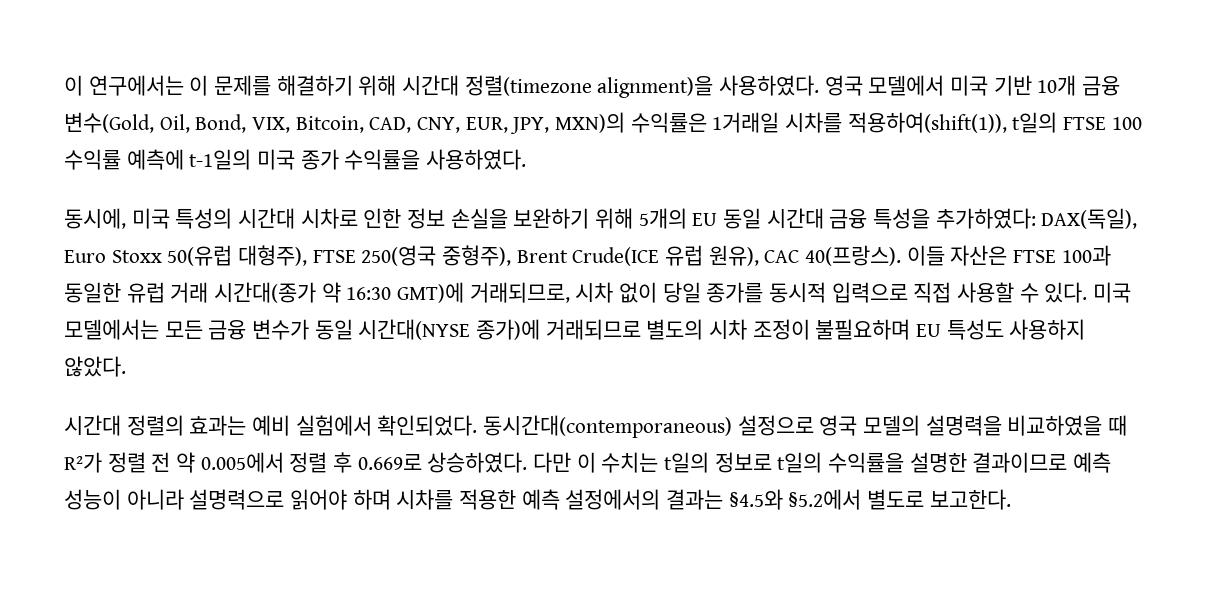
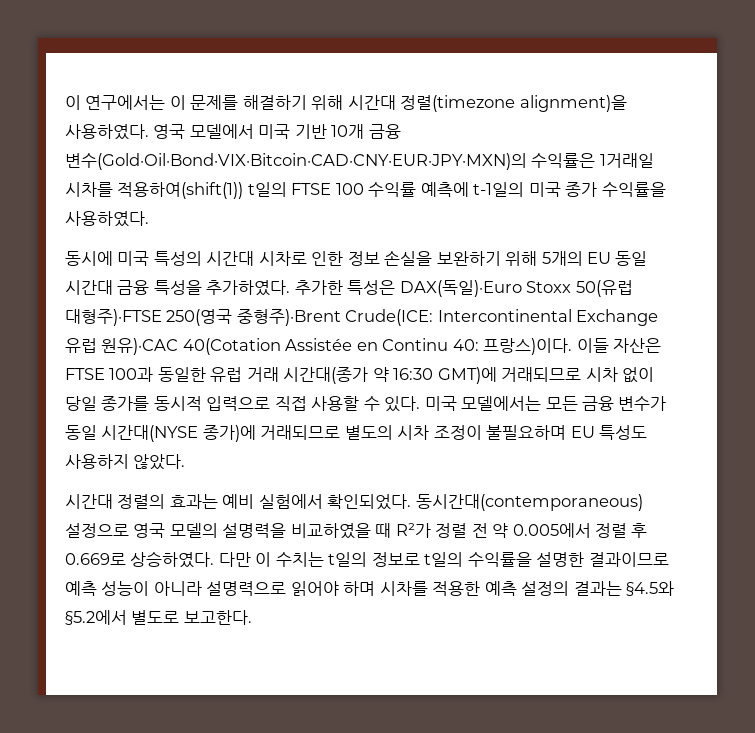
[64,112,626,134] 변수(Gold, Oil, Bond, VIX, Bitcoin, CAD, CNY, EUR, JPY, MXN)의 -> [65,153,527,170] 변수(Gold·Oil·Bond·VIX·Bitcoin·CAD·CNY·EUR·JPY·MXN)의
[847,112,1007,133] 적용하여(shift(1)), -> [117,182,244,199] 적용하여(shift(1))
[64,208,126,229] 동시에, -> [65,251,113,266] 동시에
[935,208,1138,229] [64,245,902,266] 추가하였다: DAX(독일), Euro Stoxx 50(유럽 대형주), FTSE 250(영국 중형주), Brent Crude(ICE 유럽 원유), CAC 40(프랑스). -> [206,280,633,297] [65,309,659,326] [65,338,573,355] 추가하였다. 추가한 특성은 DAX(독일)·Euro Stoxx 50(유럽 대형주)·FTSE 250(영국 중형주)·Brent Crude(ICE: Intercontinental Exchange 유럽 원유)·CAC 40(Cotation Assistée en Continu 40: 프랑스)이다.
[469,282,570,303] 거래되므로, -> [501,367,582,382] 거래되므로
[565,489,661,510] 설정에서의 -> [521,581,570,596] 설정의

